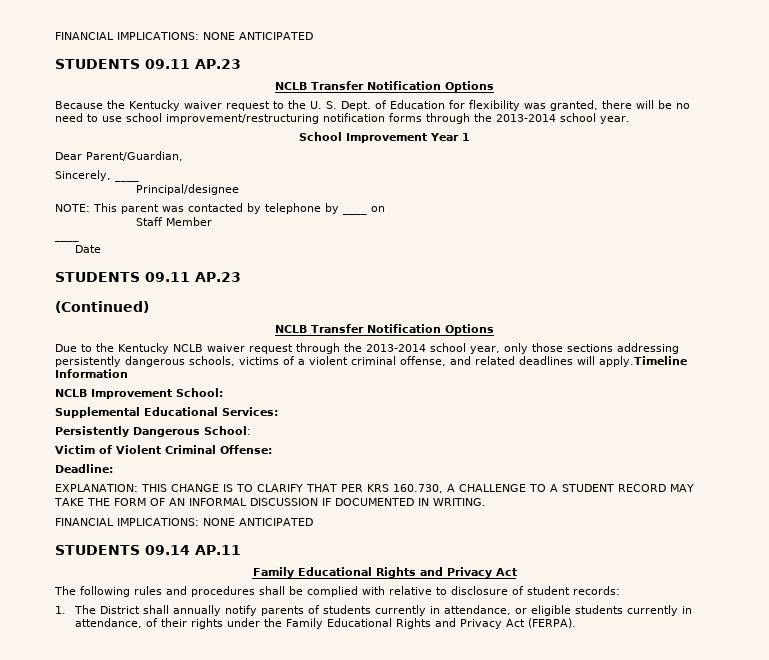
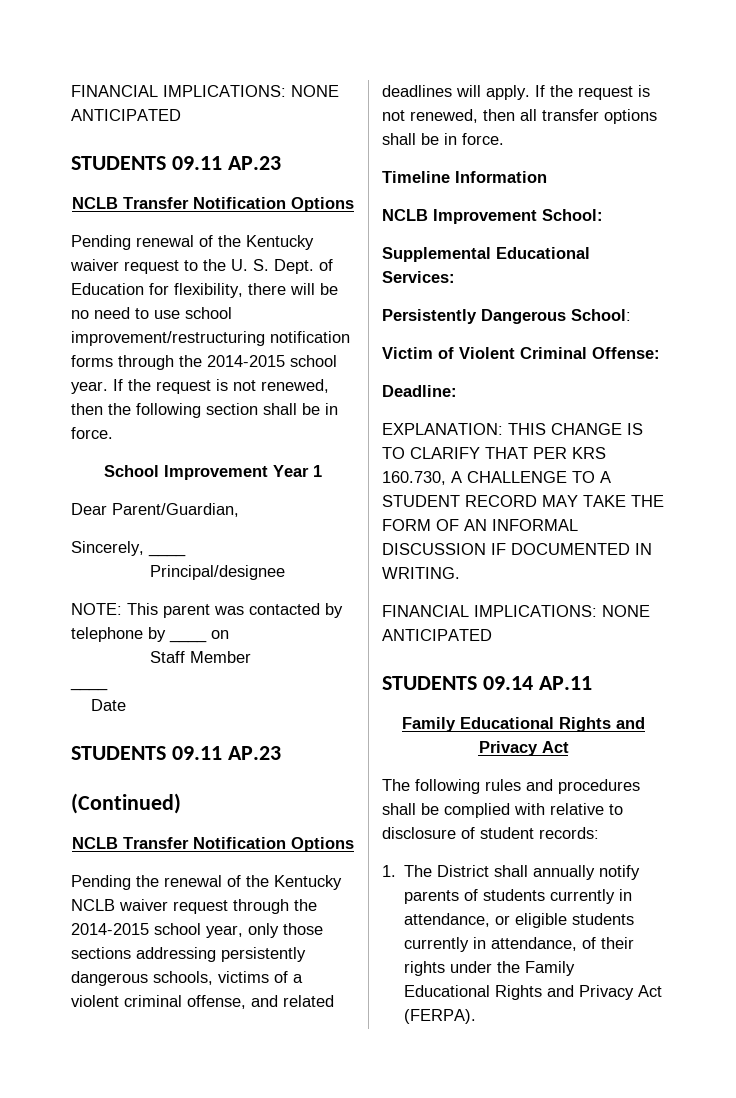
[55,101,103,109] Because -> [71,235,213,250] Pending renewal of
[469,100,598,111] flexibility was granted, -> [174,283,243,298] flexibility,
[496,114,556,122] 2013-2014 -> [207,355,285,367] 2014-2015
(630, 120) none -> [113,379,329,394] [71,403,338,418] [71,427,113,439] If the request is not renewed, then the following section shall be in force.
[55,344,92,352] Due to -> [71,875,241,890] Pending the renewal of
[366,344,426,352] 2013-2014 -> [71,923,149,935] 2014-2015
[599,356,687,367] apply.Timeline -> [486,85,650,100] [382,109,657,124] [382,133,504,145] [382,171,450,183] apply. If the request is not renewed, then all transfer options shall be in force. // Timeline

